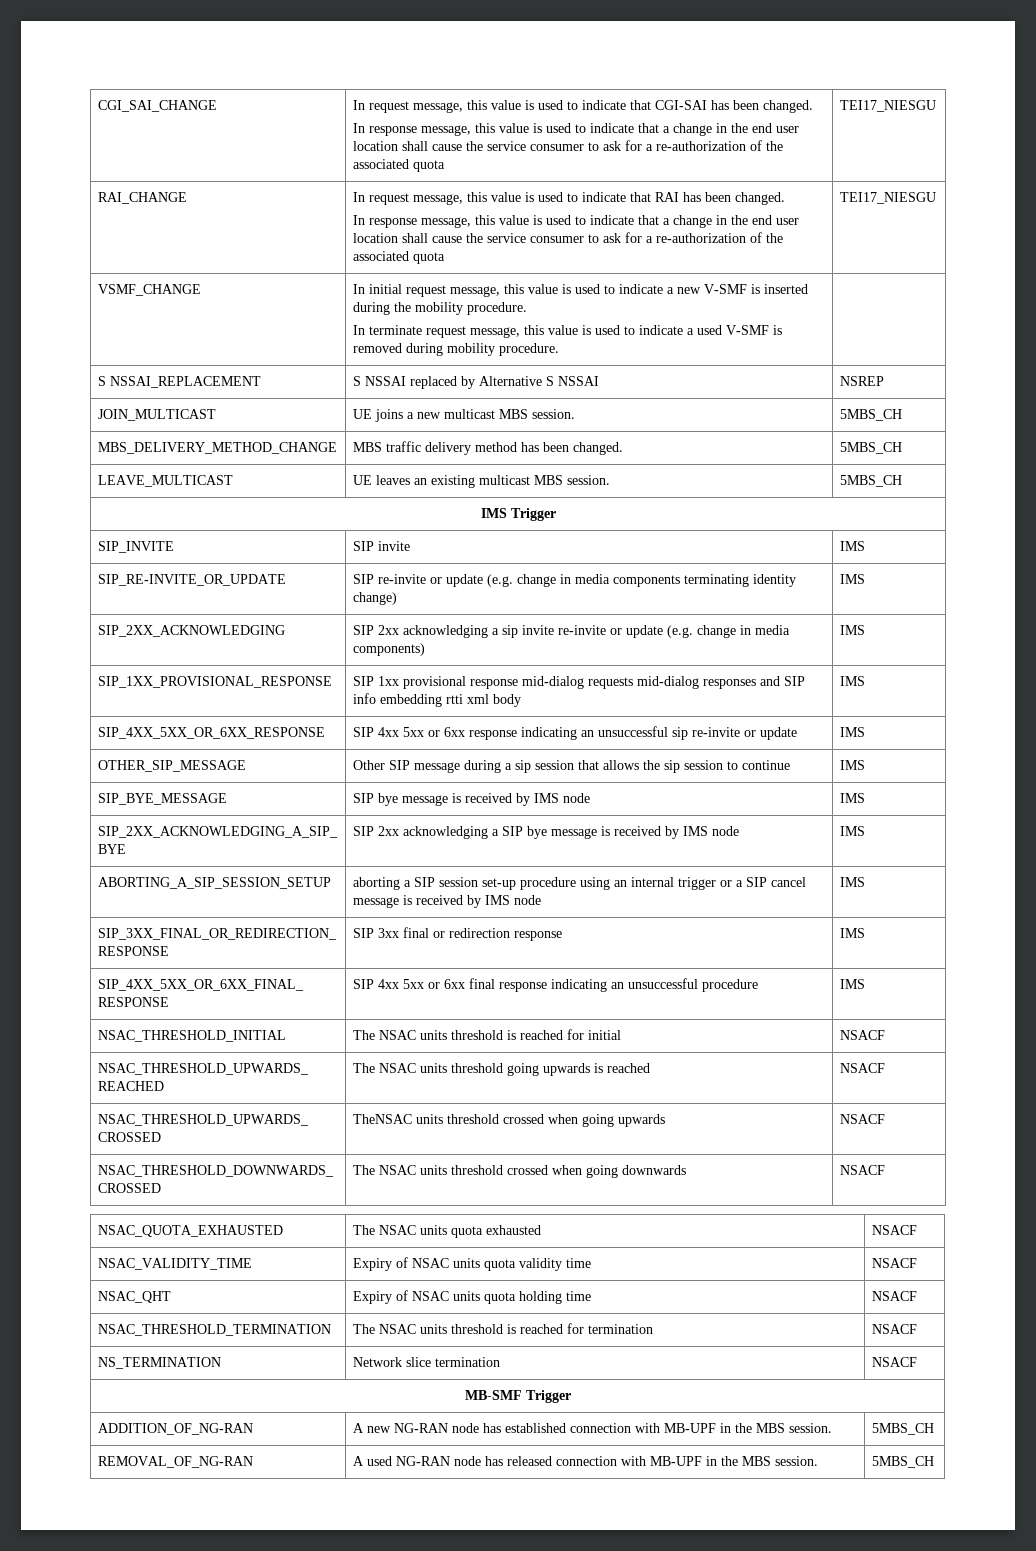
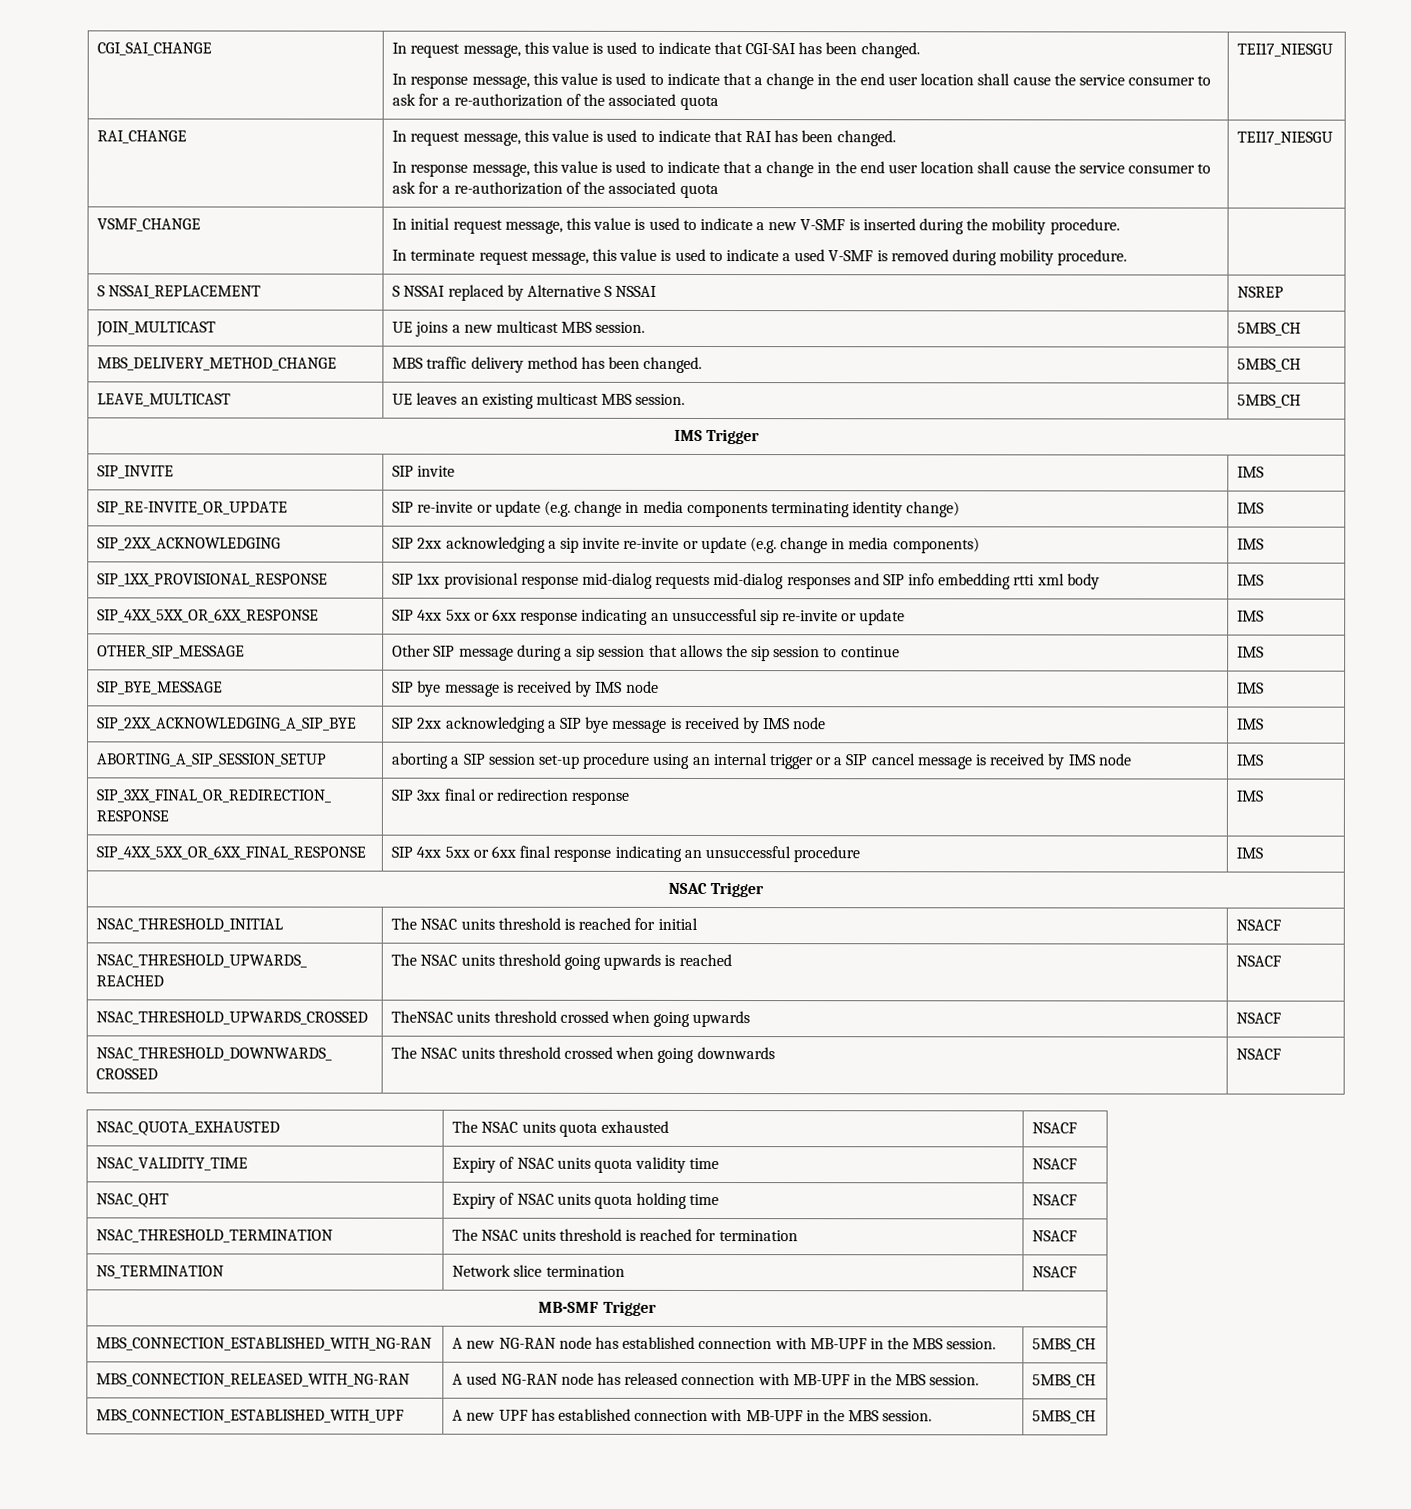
(865, 984) none -> [667,882,765,898] // NSAC Trigger
[97,1423,253,1435] ADDITION_OF_NG-RAN -> [96,1337,433,1351] MBS_CONNECTION_ESTABLISHED_WITH_NG-RAN
[97,1456,253,1468] REMOVAL_OF_NG-RAN -> [96,1373,411,1387] MBS_CONNECTION_RELEASED_WITH_NG-RAN
(934, 1462) none -> [96,1409,405,1423] [452,1408,933,1422] [1032,1410,1097,1424] // MBS_CONNECTION_ESTABLISHED_WITH_UPF | A new UPF has established connection with MB-UPF in the MBS session. | 5MBS_CH

